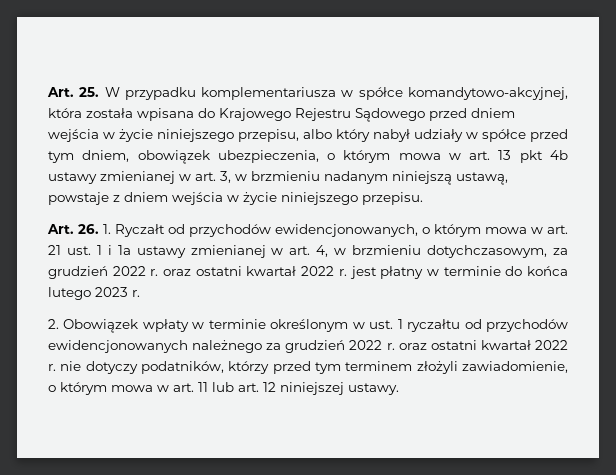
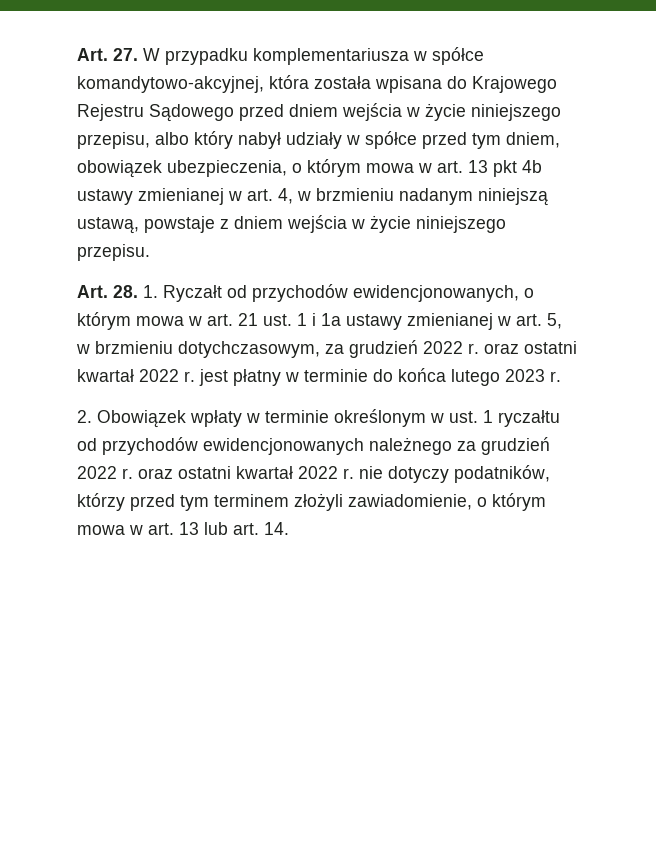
[47,87,100,97] Art. 25. -> [77,48,138,61] Art. 27.
[220,171,231,183] 3, -> [278,188,293,204] 4,
[78,224,99,234] 26. -> [113,285,138,298] 28.
[316,245,329,257] 4, -> [547,313,562,329] 5,
[198,382,208,392] 11 -> [179,522,199,535] 13
[263,382,399,395] 12 niniejszej ustawy. -> [264,522,289,535] 14.

